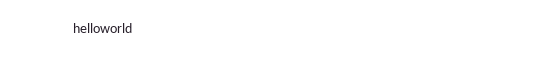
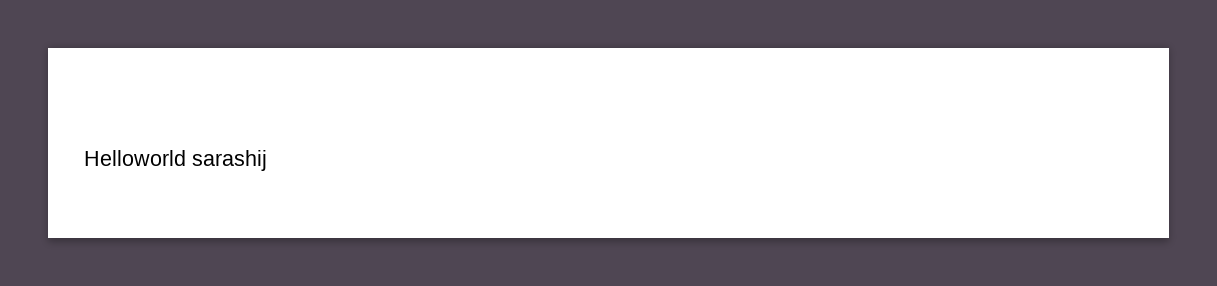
[73,23,132,33] helloworld -> [84,150,267,171] Helloworld sarashij

